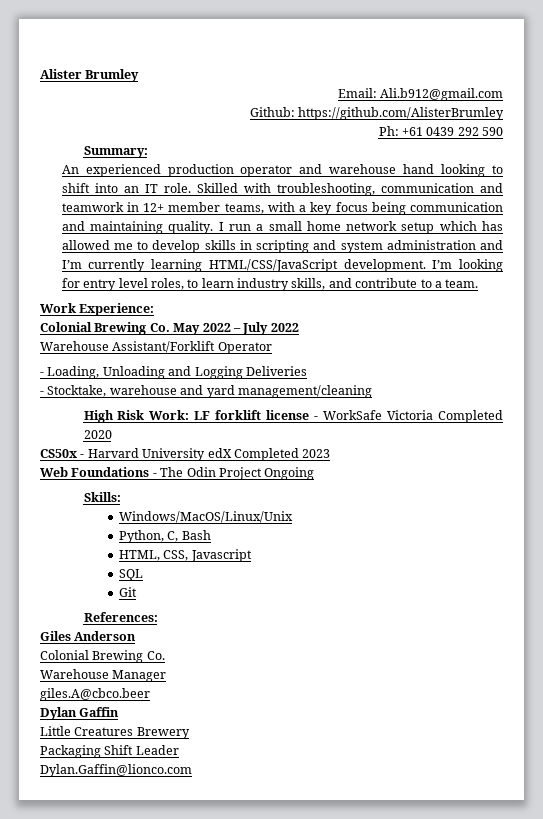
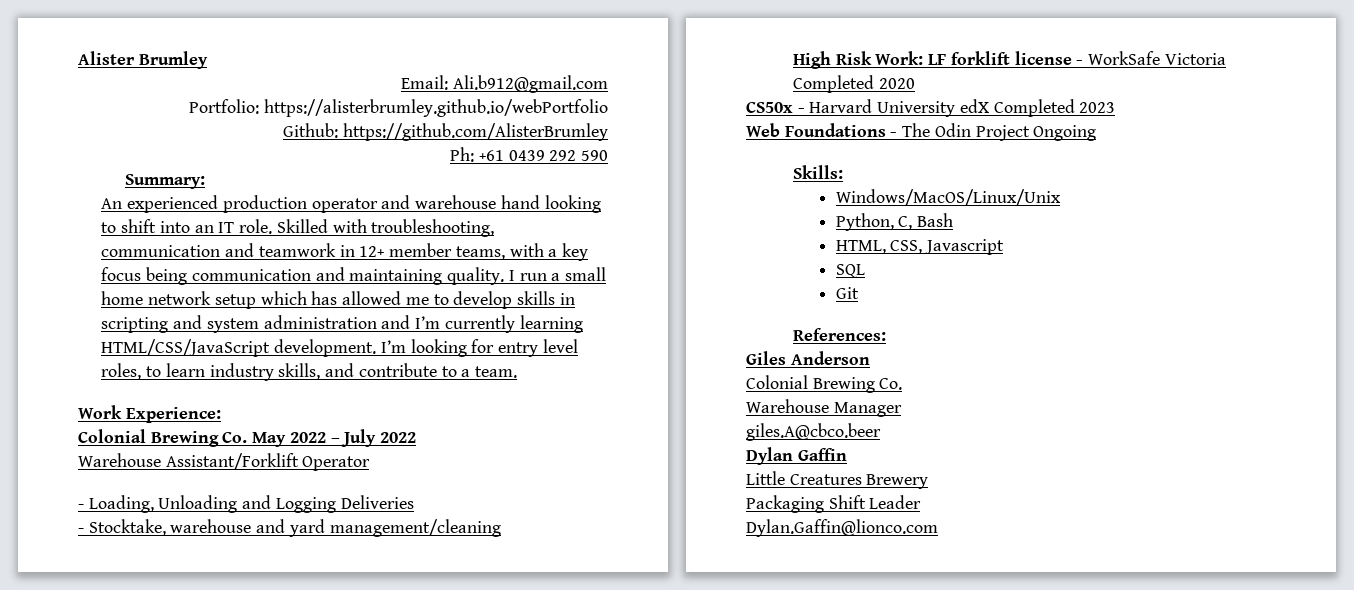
(503, 94) none -> [189,99,608,117] // Portfolio: https://alisterbrumley.github.io/webPortfolio

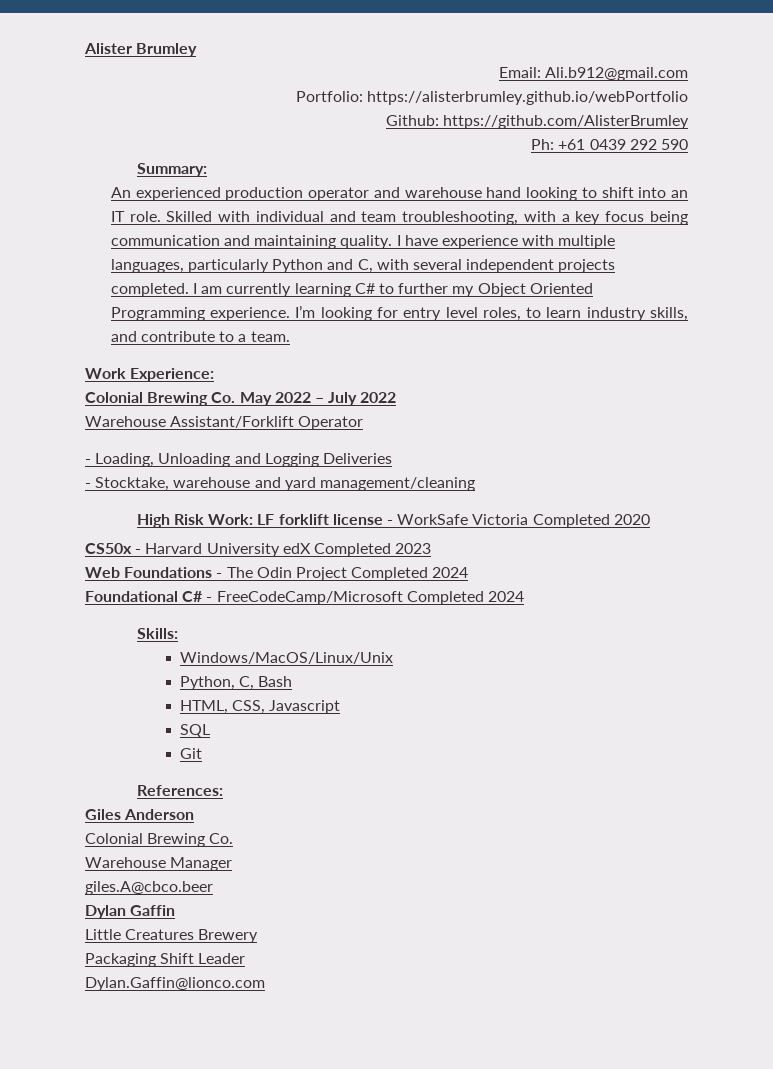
[371,219,495,237] [101,243,505,260] troubleshooting, communication and teamwork in 12+ member teams, -> [255,211,519,225] individual and team troubleshooting,
[519,267,607,281] [101,291,575,309] [101,315,583,333] [101,339,377,357] run a small home network setup which has allowed me to develop skills in scripting and system administration and I’m currently learning HTML/CSS/JavaScript development. -> [404,235,616,249] [110,259,616,273] [110,283,593,297] [110,307,291,321] have experience with multiple languages, particularly Python and C, with several independent projects completed. I am currently learning C# to further my Object Oriented Programming experience.
[1033,125,1097,141] Ongoing -> [351,567,469,581] [85,591,524,605] Completed 2024 // Foundational C# - FreeCodeCamp/Microsoft Completed 2024

